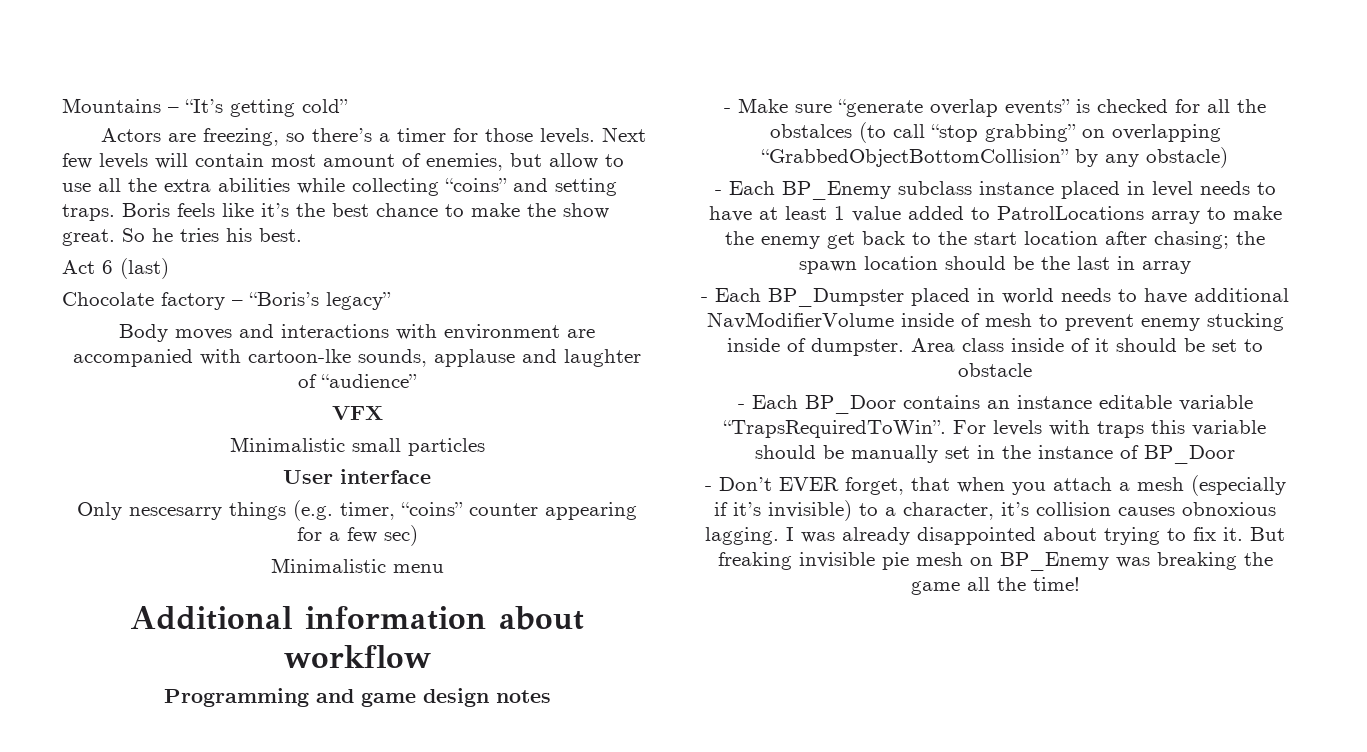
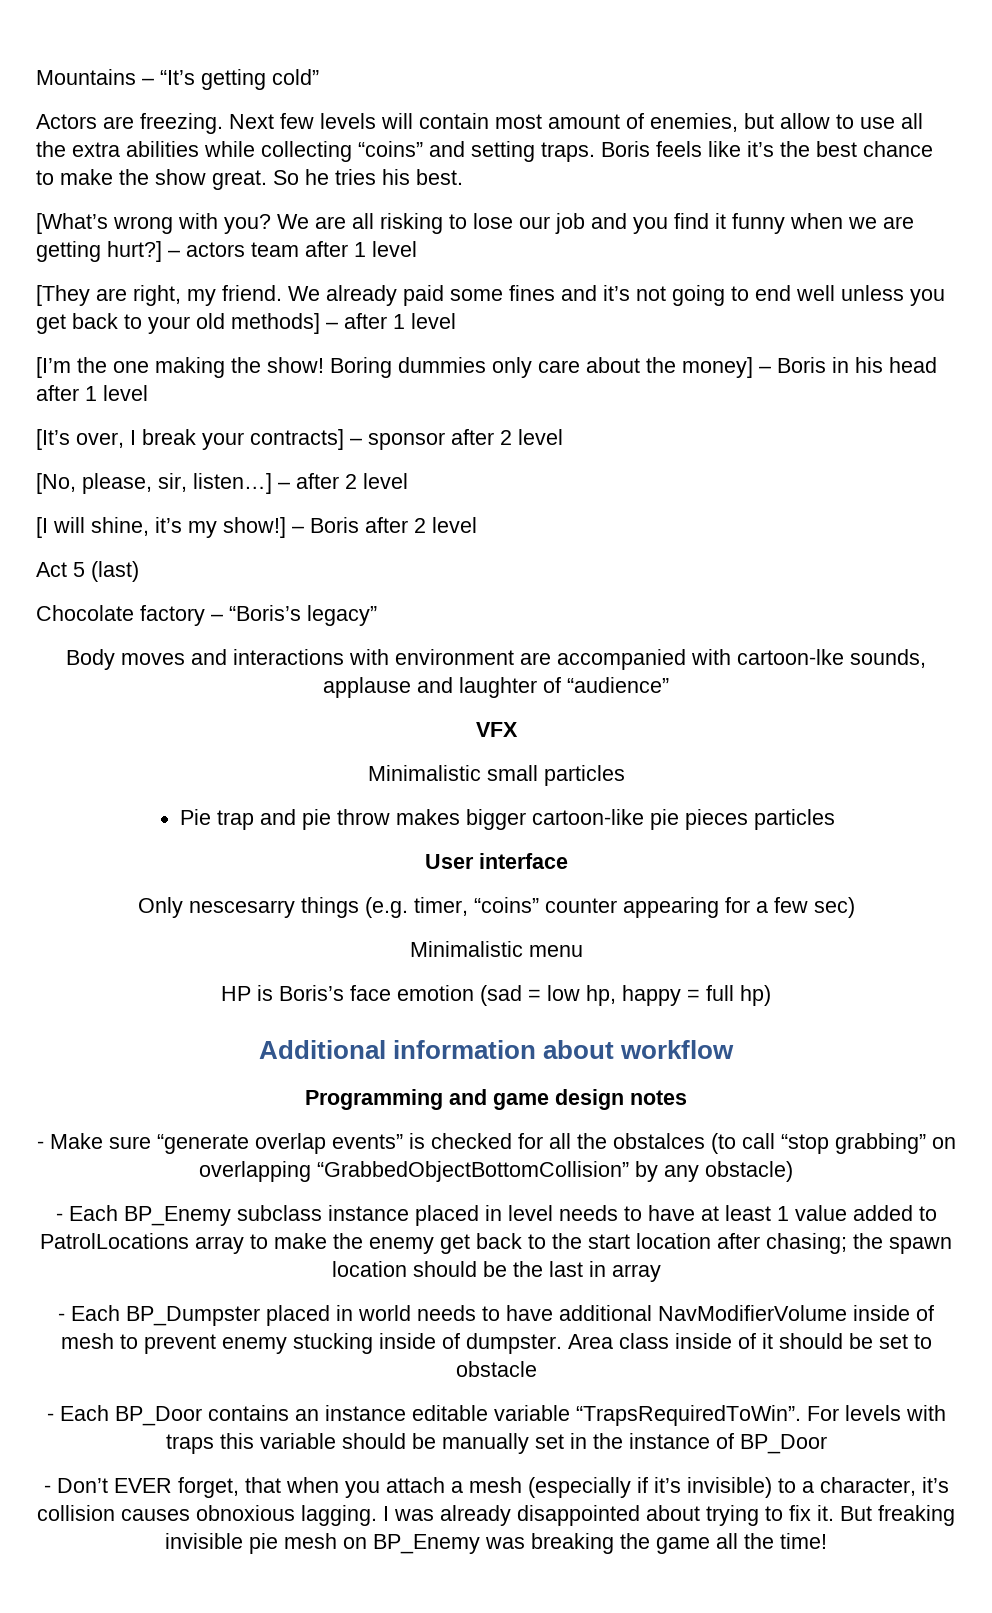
[203,128,596,146] freezing, so there’s a timer for those levels. -> [140,113,223,134] freezing.
(302, 235) none -> [36,213,914,234] [36,241,417,262] [36,285,945,306] [36,313,456,334] [36,357,937,378] [36,385,148,401] [36,429,563,450] [36,473,408,494] [36,517,477,538] // [What’s wrong with you? We are all risking to lose our job and you find it funny when we are getting hurt?] – actors team after 1 level // [They are right, my friend. We already paid some fines and it’s not going to end well unless you get back to your old methods] – after 1 level // [I’m the one making the show! Boring dummies only care about the money] – Boris in his head after 1 level // [It’s over, I break your contracts] – sponsor after 2 level // [No, please, sir, listen…] – after 2 level // [I will shine, it’s my show!] – Boris after 2 level
[102,260,113,274] 6 -> [73,562,85,577] 5
(485, 447) none -> [180,809,836,830] // Pie trap and pie throw makes bigger cartoon-like pie pieces particles
(444, 568) none -> [221,985,771,1006] // HP is Boris’s face emotion (sad = low hp, happy = full hp)

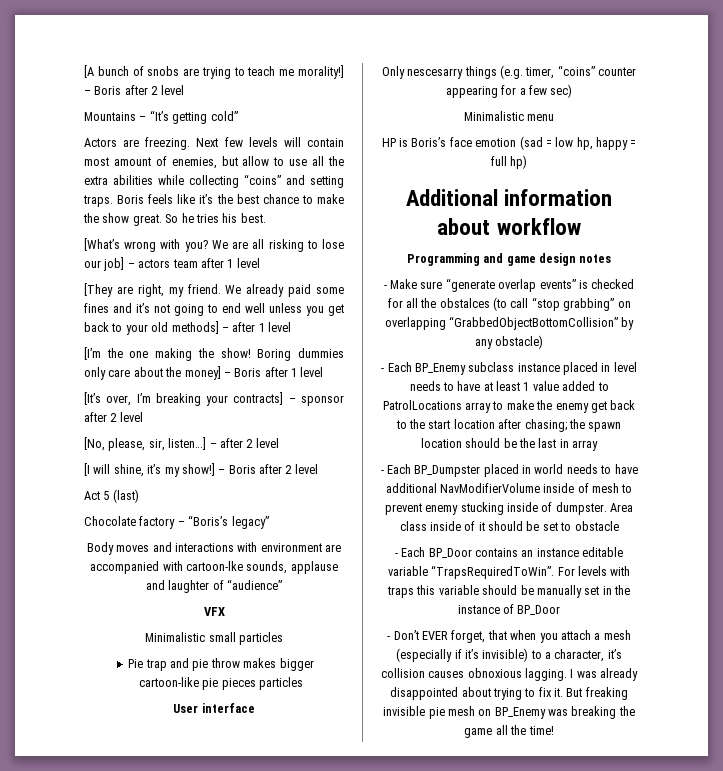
(36, 77) none -> [84,65,344,79] [84,85,184,95] [A bunch of snobs are trying to teach me morality!] – Boris after 2 level //
[555,213,914,234] [36,241,162,262] job and you find it funny when we are getting hurt?] -> [103,257,125,271] job]
[832,357,937,373] in his head -> (262, 372) none
[130,429,196,445] I break -> [136,393,201,406] I’m breaking

